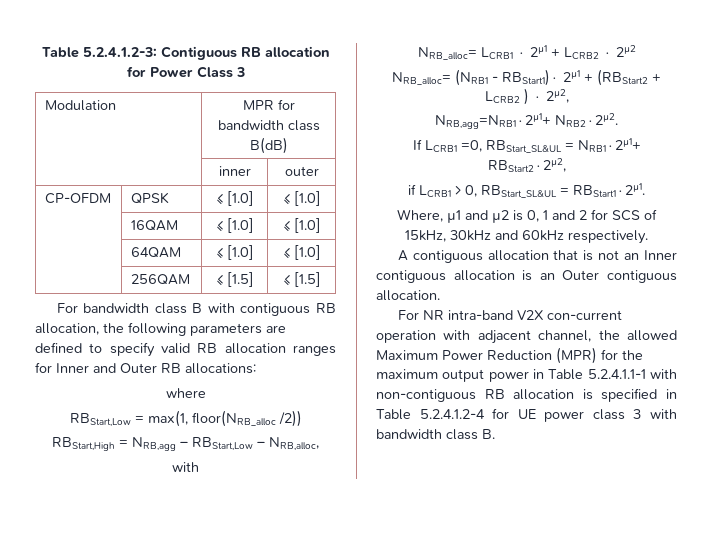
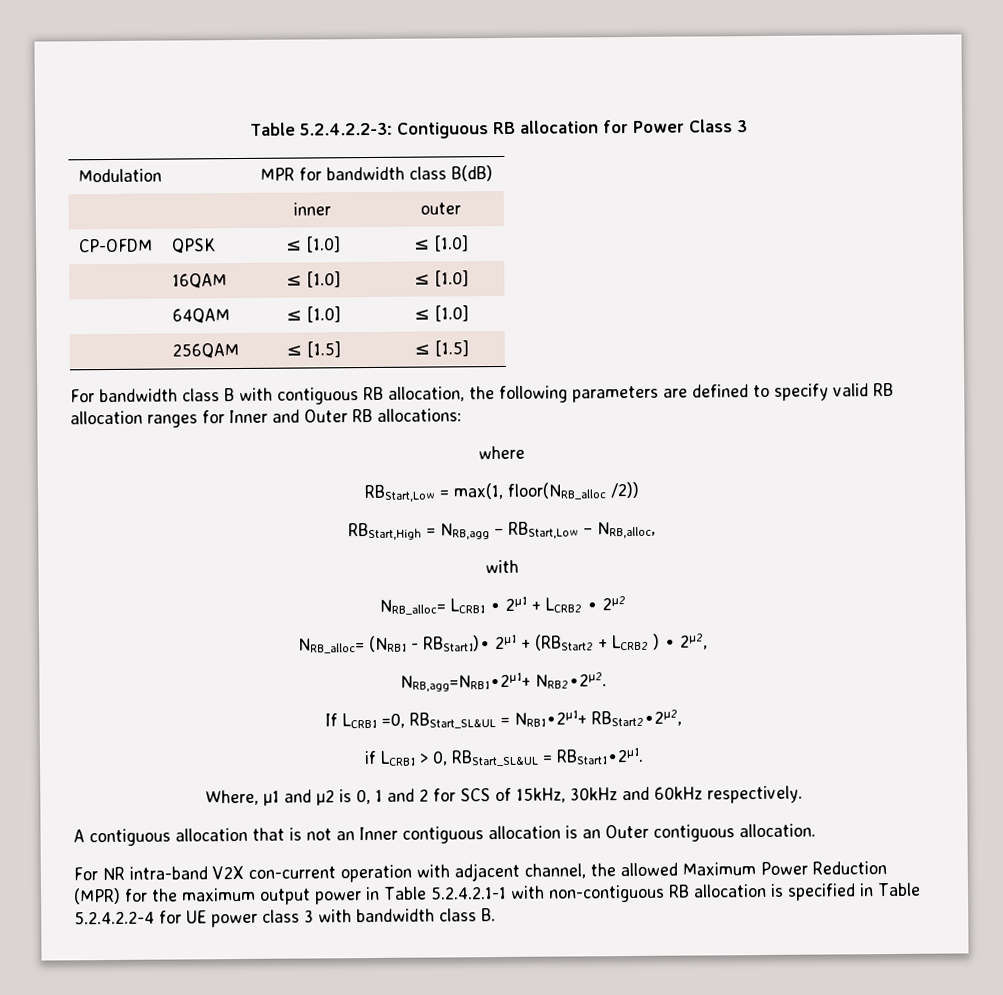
[41,47,157,58] Table 5.2.4.1.2-3: -> [250,122,393,136] Table 5.2.4.2.2-3:
[587,369,646,379] 5.2.4.1.1-1 -> [429,885,507,900] 5.2.4.2.1-1
[419,409,485,419] 5.2.4.1.2-4 -> [74,910,155,925] 5.2.4.2.2-4

